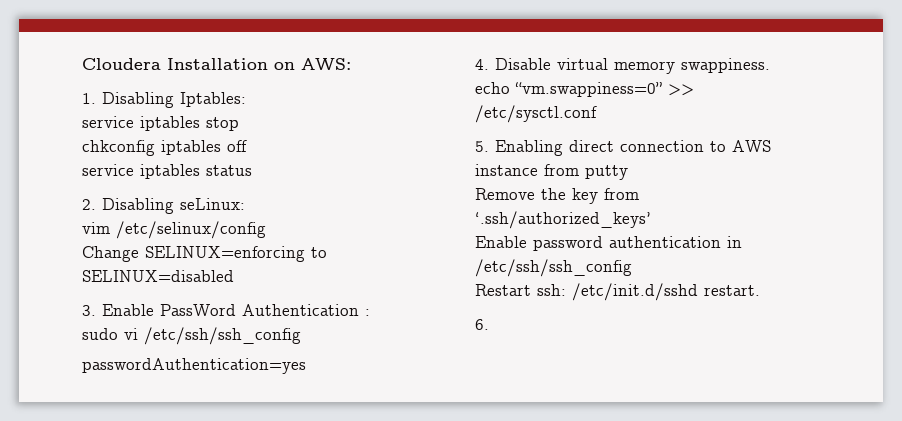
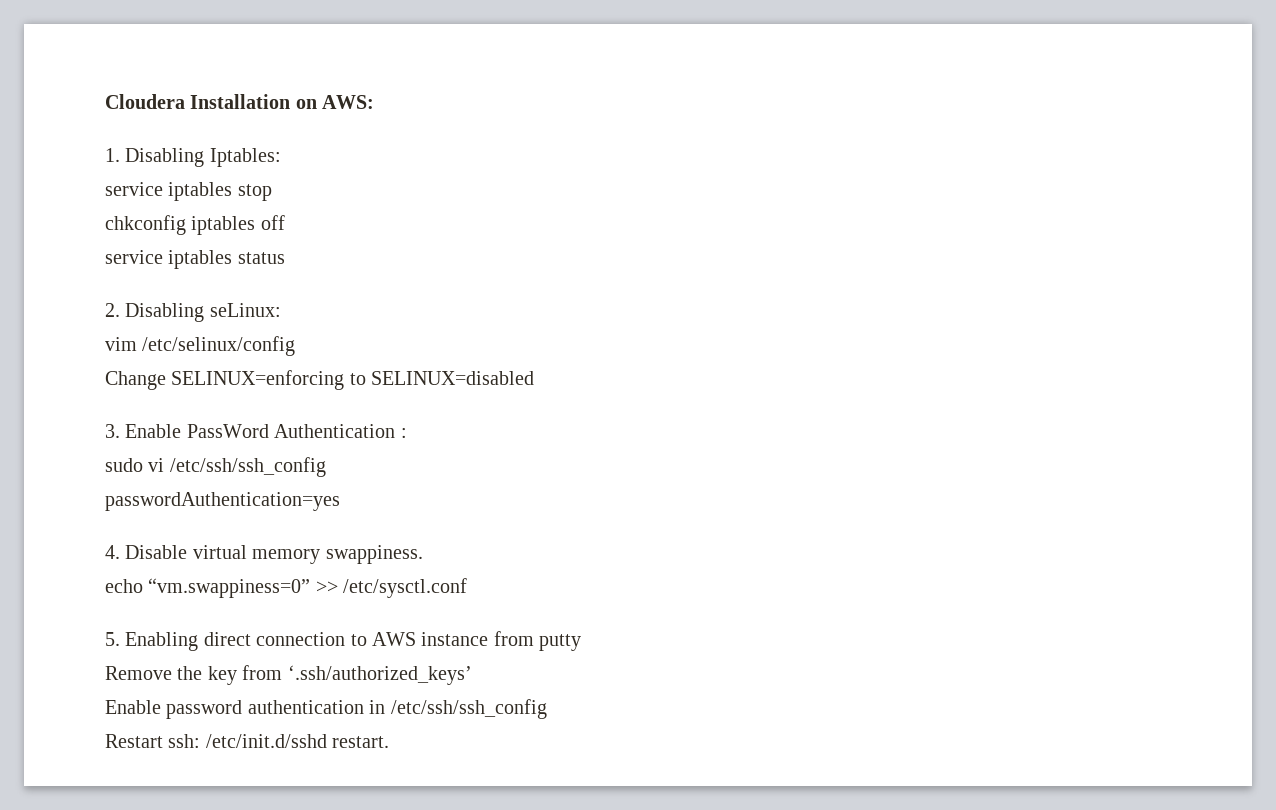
[475,319,489,330] // 6. -> (390, 742) none

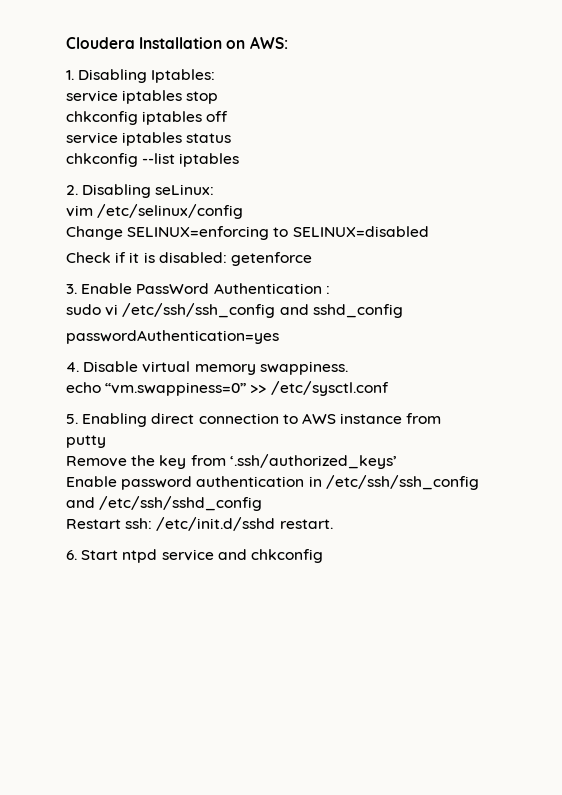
(285, 258) none -> [66,153,240,167] // chkconfig --list iptables
(535, 378) none -> [66,252,312,266] // Check if it is disabled: getenforce
(326, 467) none -> [279,304,403,318] and sshd_config
(547, 709) none -> [66,496,263,511] and /etc/ssh/sshd_config
(390, 742) none -> [66,549,323,563] // 6. Start ntpd service and chkconfig

